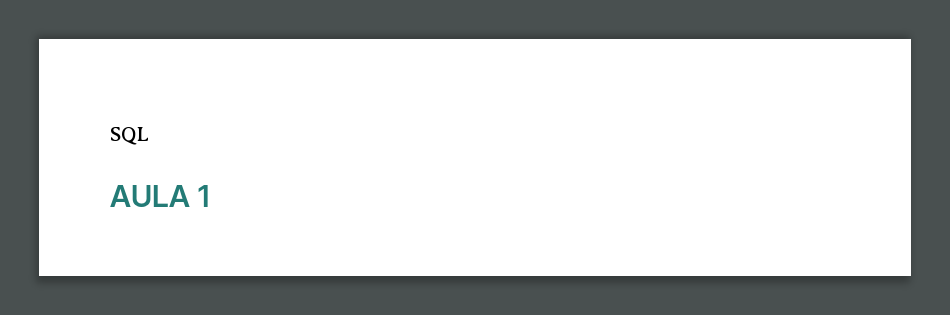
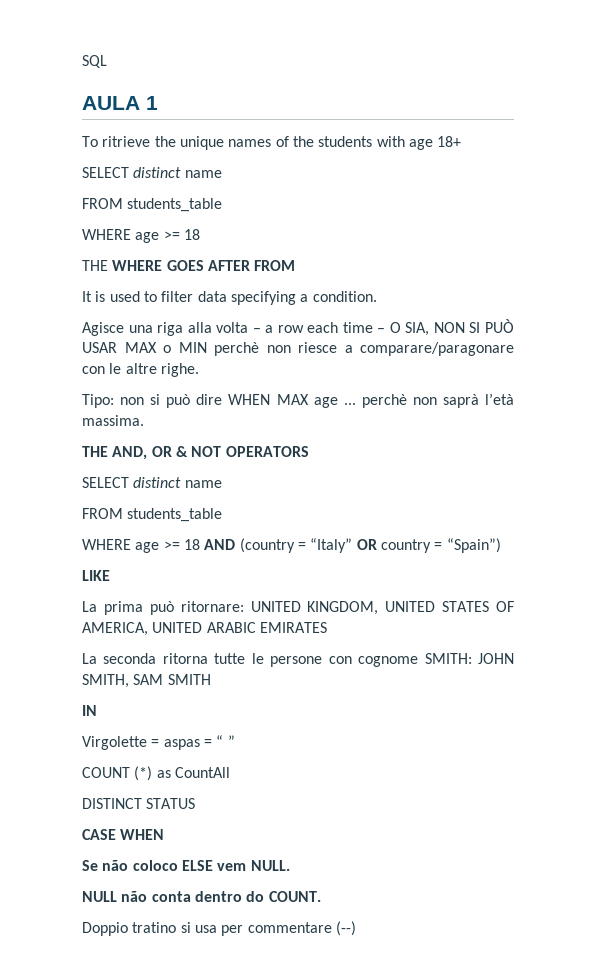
(210, 196) none -> [82,136,462,150] [82,167,222,178] [82,198,223,212] [82,229,200,243] [82,260,296,271] [82,291,377,305] [82,319,515,336] [82,342,514,356] [82,363,199,377] [82,393,514,408] [82,415,144,426] [82,446,309,460] [82,477,222,488] [82,508,223,522] [82,538,501,553] [82,570,110,581] [82,601,514,615] [82,622,327,636] [82,653,515,667] [82,674,211,688] [82,705,97,716] [82,735,235,750] [82,766,230,781] [82,798,196,809] [82,829,165,840] [82,860,290,871] [82,891,321,902] [82,921,356,936] // To ritrieve the unique names of the students with age 18+ // SELECT distinct name // FROM students_table // WHERE age >= 18 // THE WHERE GOES AFTER FROM // It is used to filter data specifying a condition. // Agisce una riga alla volta – a row each time – O SIA, NON SI PUÒ USAR MAX o MIN perchè non riesce a comparare/paragonare con le altre righe. // Tipo: non si può dire WHEN MAX age ... perchè non saprà l’età massima. // THE AND, OR & NOT OPERATORS // SELECT distinct name // FROM students_table // WHERE age >= 18 AND (country = “Italy” OR country = “Spain”) // LIKE // La prima può ritornare: UNITED KINGDOM, UNITED STATES OF AMERICA, UNITED ARABIC EMIRATES // La seconda ritorna tutte le persone con cognome SMITH: JOHN SMITH, SAM SMITH // IN // Virgolette = aspas = “ ” // COUNT (*) as CountAll // DISTINCT STATUS // CASE WHEN // Se não coloco ELSE vem NULL. // NULL não conta dentro do COUNT. // Doppio tratino si usa per commentare (--)

